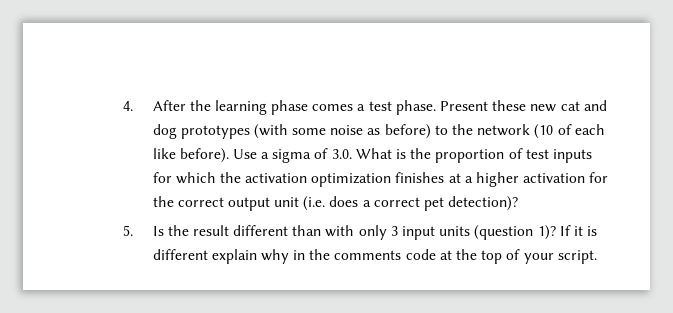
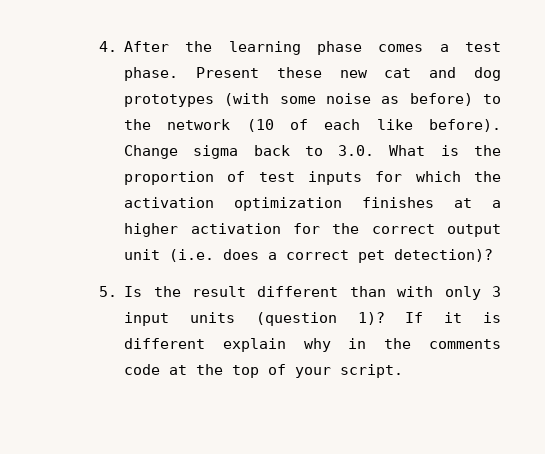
[232,148,329,163] Use a sigma of -> [124,145,323,159] Change sigma back to

